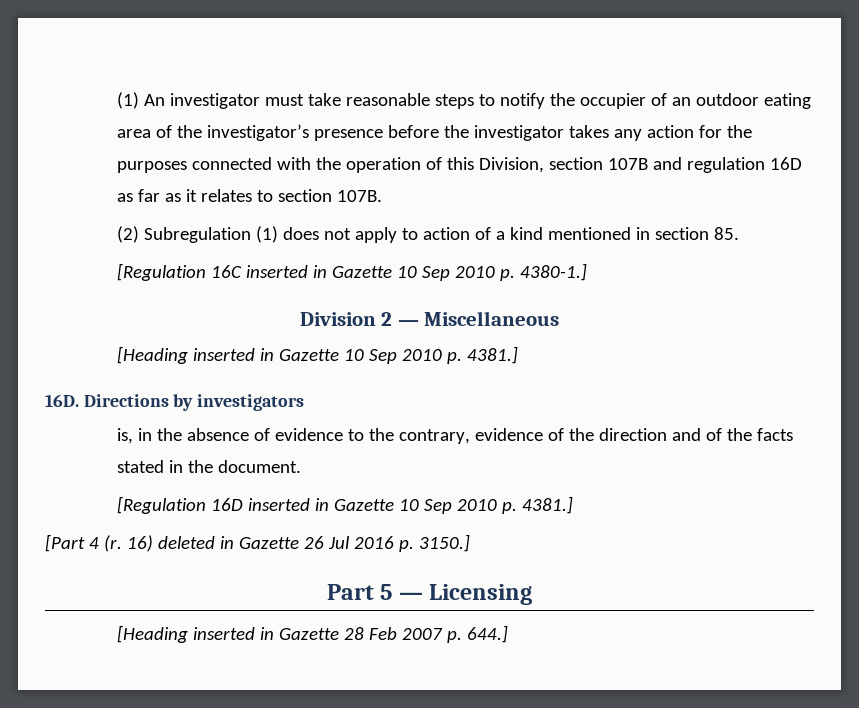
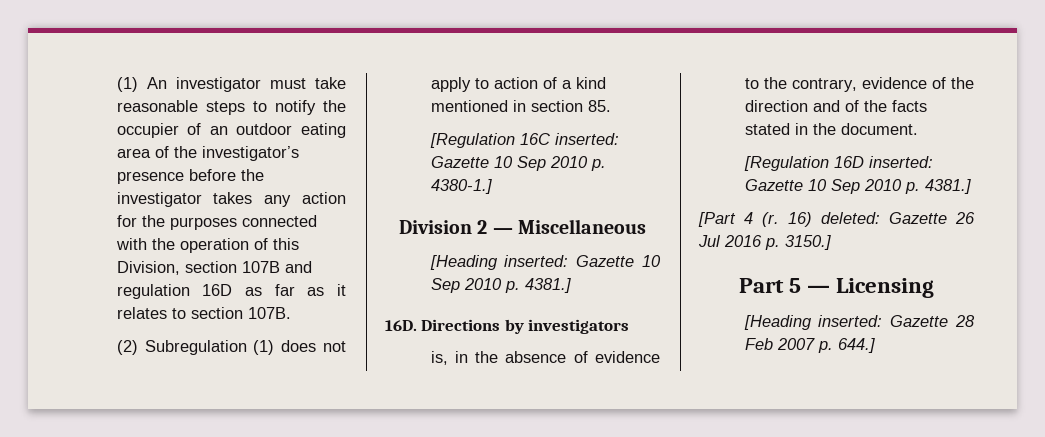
[246,265,328,278] inserted in -> [554,133,619,145] inserted:
[193,348,275,361] inserted in -> [504,255,569,267] inserted:
[248,498,330,511] inserted in -> [868,156,933,168] inserted:
[157,536,234,549] deleted in -> [821,212,880,224] deleted:
[193,627,275,640] inserted in -> [818,315,883,327] inserted:

